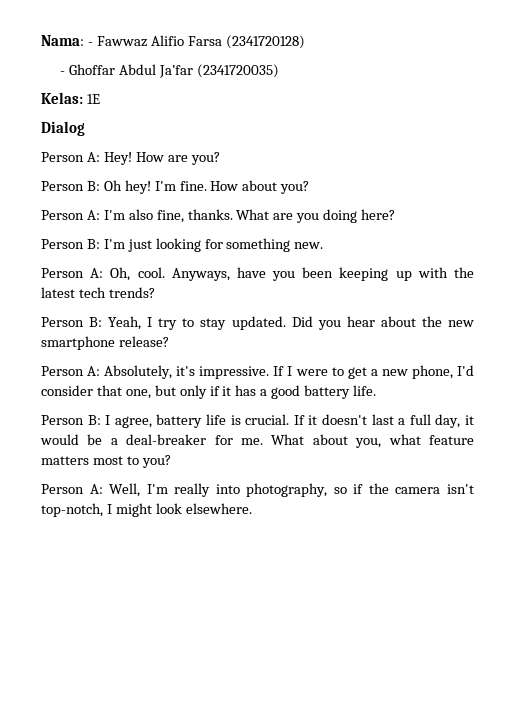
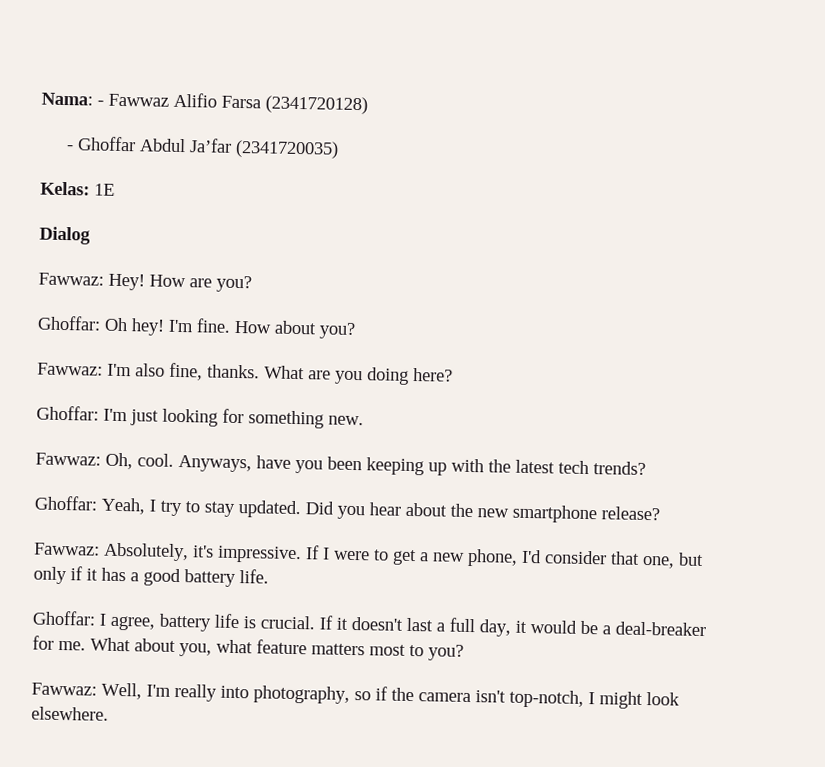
[41,152,100,162] Person A: -> [38,272,104,286] Fawwaz:
[41,181,100,191] Person B: -> [37,315,101,331] Ghoffar:
[41,210,100,220] Person A: -> [37,362,103,376] Fawwaz:
[41,239,100,249] Person B: -> [36,405,99,421] Ghoffar:
[41,268,104,278] Person A: -> [35,452,101,466] Fawwaz:
[41,317,103,327] Person B: -> [34,495,98,511] Ghoffar:
[41,366,101,376] Person A: -> [34,542,100,556] Fawwaz:
[41,415,101,425] Person B: -> [32,610,96,626] Ghoffar:
[41,484,103,494] Person A: -> [31,682,97,696] Fawwaz:

